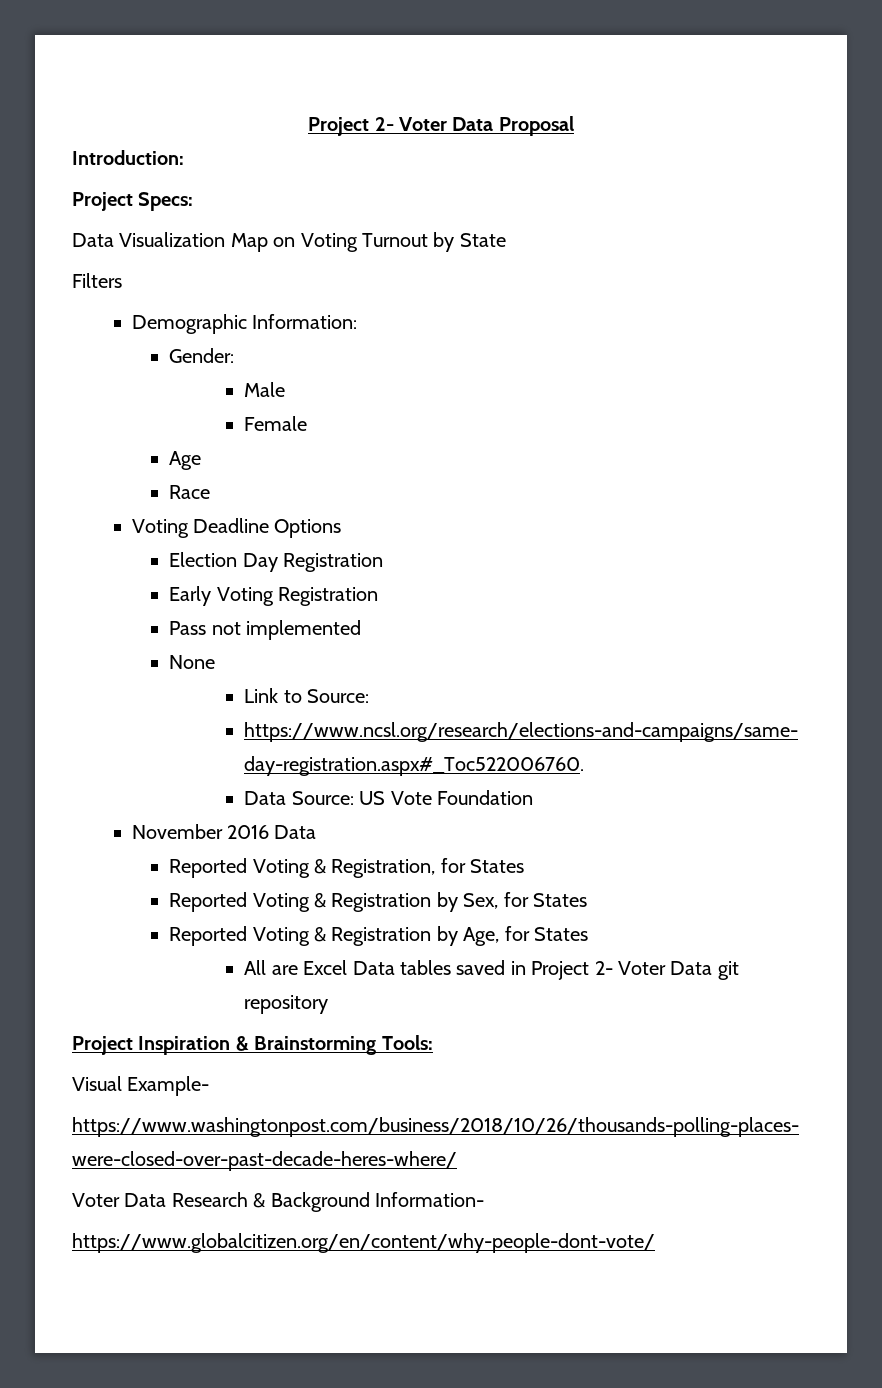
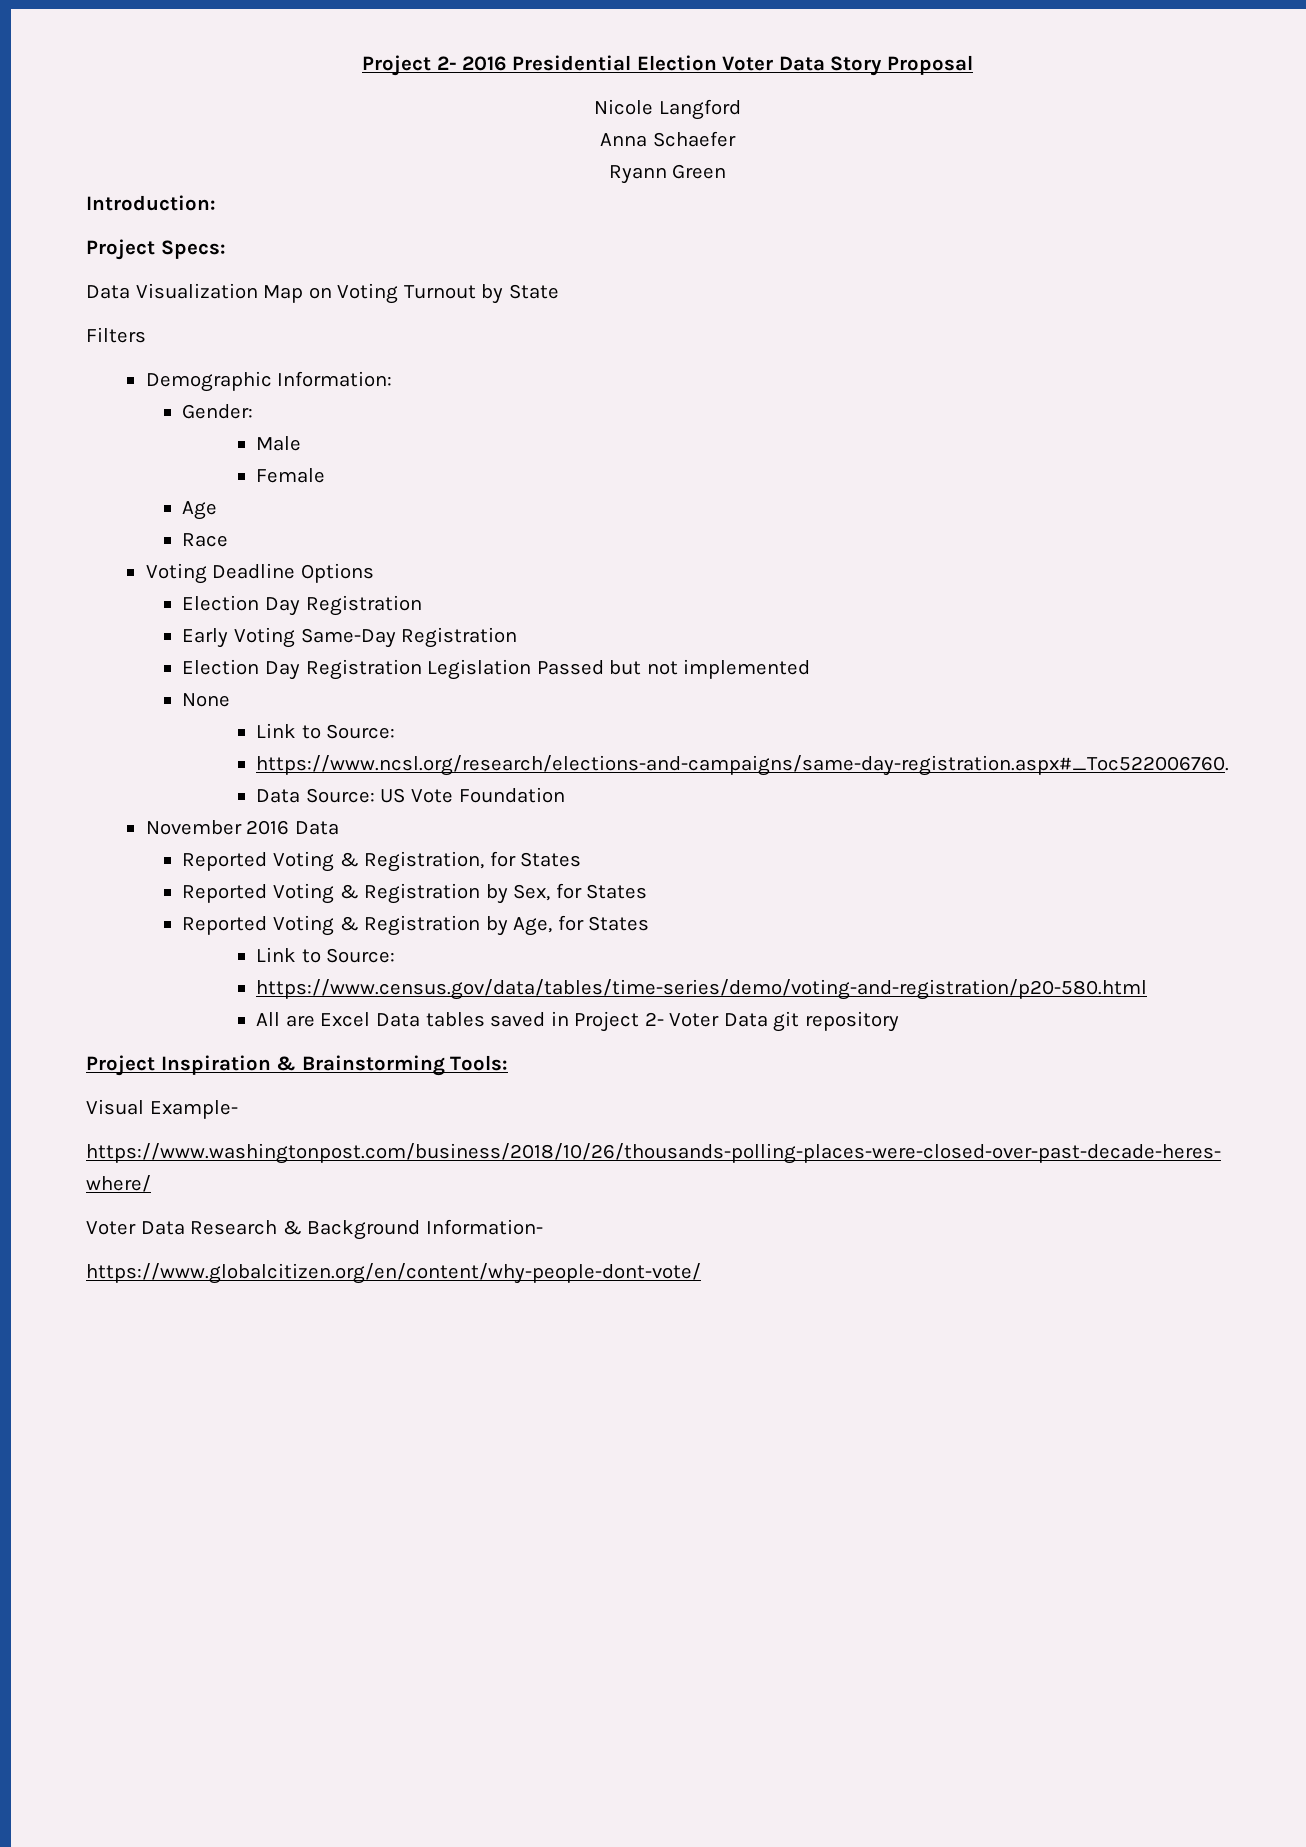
[308,117,494,136] Project 2- Voter Data -> [362,55,883,76] Project 2- 2016 Presidential Election Voter Data Story
(574, 126) none -> [594,99,741,120] [600,131,736,147] [608,164,727,184] // Nicole Langford // Anna Schaefer // Ryann Green
[277,587,378,606] [169,621,207,635] Registration // Pass -> [300,627,518,648] [182,659,642,680] Same-Day Registration // Election Day Registration Legislation Passed but
(588, 934) none -> [256,947,396,963] [256,979,1148,1000] // Link to Source: // https://www.census.gov/data/tables/time-series/demo/voting-and-registration/p20-580.html

